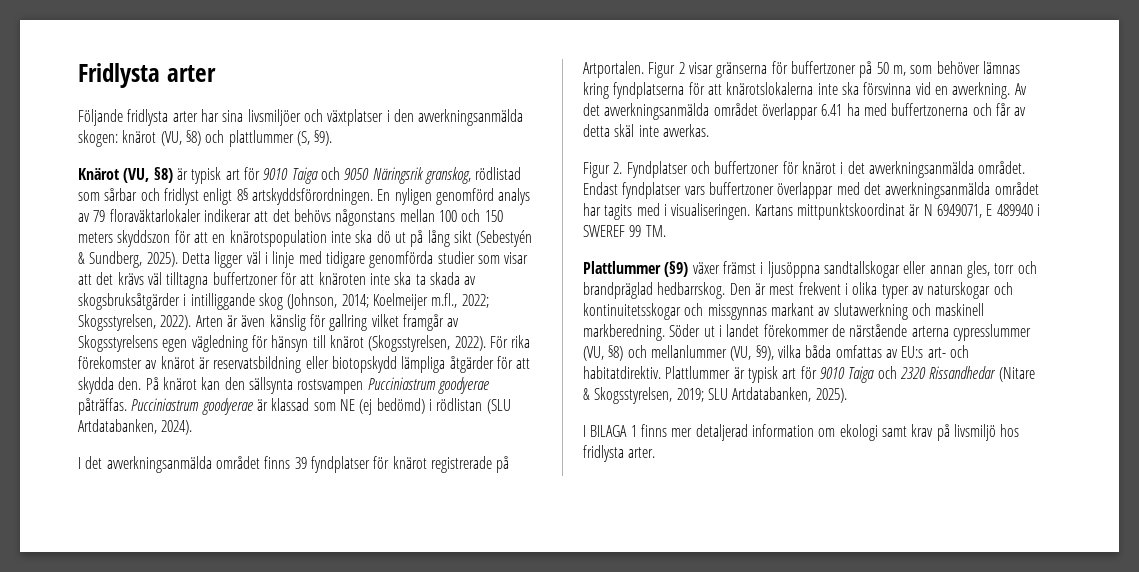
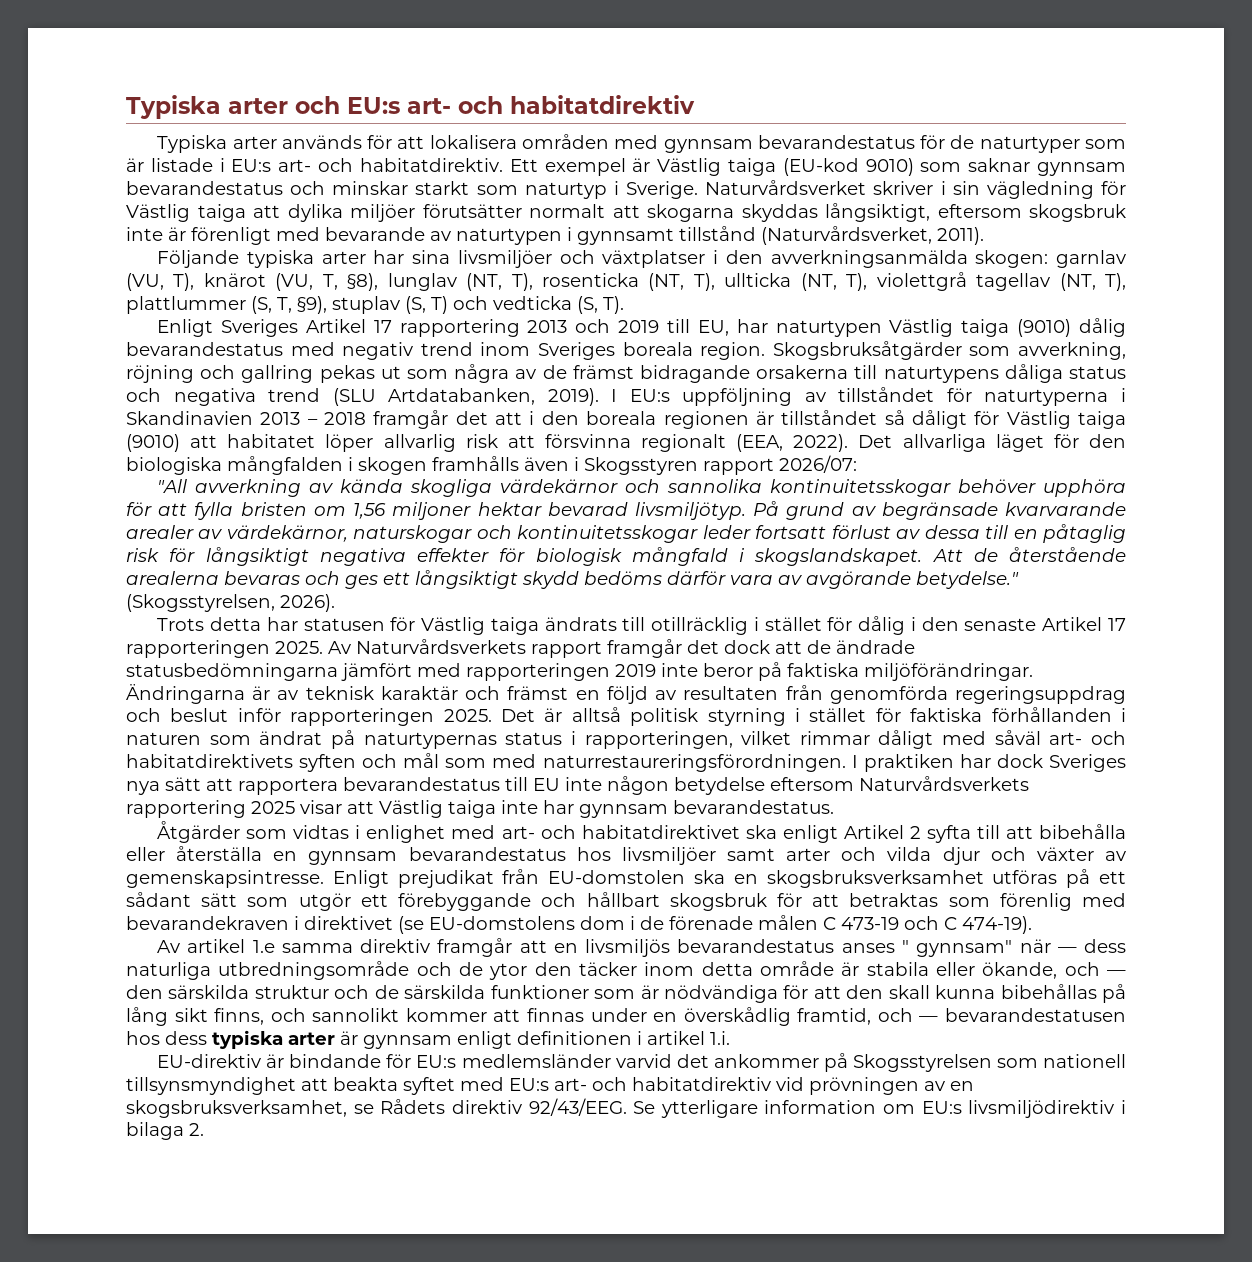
[78,63,216,88] Fridlysta arter -> [126,95,695,119] [157,134,1127,153] [126,158,1126,176] [126,180,1126,199] [126,203,1126,222] [126,226,984,245] Typiska arter och EU:s art- och habitatdirektiv // Typiska arter används för att lokalisera områden med gynnsam bevarandestatus för de naturtyper som är listade i EU:s art- och habitatdirektiv. Ett exempel är Västlig taiga (EU-kod 9010) som saknar gynnsam bevarandestatus och minskar starkt som naturtyp i Sverige. Naturvårdsverket skriver i sin vägledning för Västlig taiga att dylika miljöer förutsätter normalt att skogarna skyddas långsiktigt, eftersom skogsbruk inte är förenligt med bevarande av naturtypen i gynnsamt tillstånd (Naturvårdsverket, 2011).
[127,109,169,126] fridlysta -> [246,250,314,268] typiska
[122,130,333,147] [78,167,522,184] [78,188,531,205] [78,209,503,226] [78,230,533,247] [78,251,529,268] [78,272,477,289] [78,293,489,310] [78,314,460,331] [78,335,531,352] [78,356,531,373] [78,377,489,394] [78,398,511,415] [78,419,193,435] [78,456,510,473] [583,61,1020,78] [583,82,1027,99] [583,103,1027,120] [583,124,709,137] [583,161,1026,178] [583,182,1039,199] [583,203,1040,220] [583,225,666,237] [583,261,1037,278] [583,282,1013,299] [583,303,985,320] [583,324,1031,341] [583,345,969,361] [583,366,1035,383] [583,387,847,404] [583,424,1020,441] [583,445,656,462] knärot (VU, §8) och plattlummer (S, §9). // Knärot (VU, §8) är typisk art för 9010 Taiga och 9050 Näringsrik granskog, rödlistad som sårbar och fridlyst enligt 8§ artskyddsförordningen. En nyligen genomförd analys av 79 floraväktarlokaler indikerar att det behövs någonstans mellan 100 och 150 meters skyddszon för att en knärotspopulation inte ska dö ut på lång sikt (Sebestyén & Sundberg, 2025). Detta ligger väl i linje med tidigare genomförda studier som visar att det krävs väl tilltagna buffertzoner för att knäroten inte ska ta skada av skogsbruksåtgärder i intilliggande skog (Johnson, 2014; Koelmeijer m.fl., 2022; Skogsstyrelsen, 2022). Arten är även känslig för gallring vilket framgår av Skogsstyrelsens egen vägledning för hänsyn till knärot (Skogsstyrelsen, 2022). För rika förekomster av knärot är reservatsbildning eller biotopskydd lämpliga åtgärder för att skydda den. På knärot kan den sällsynta rostsvampen Pucciniastrum goodyerae påträffas. Pucciniastrum goodyerae är klassad som NE (ej bedömd) i rödlistan (SLU Artdatabanken, 2024). // I det avverkningsanmälda området finns 39 fyndplatser för knärot registrerade på Artportalen. Figur 2 visar gränserna för buffertzoner på 50 m, som behöver lämnas kring fyndplatserna för att knärotslokalerna inte ska försvinna vid en avverkning. Av det avverkningsanmälda området överlappar 6.41 ha med buffertzonerna och får av detta skäl inte avverkas. // Figur 2. Fyndplatser och buffertzoner för knärot i det avverkningsanmälda området. Endast fyndplatser vars buffertzoner överlappar med det avverkningsanmälda området har tagits med i visualiseringen. Kartans mittpunktskoordinat är N 6949071, E 489940 i SWEREF 99 TM. // Plattlummer (§9) växer främst i ljusöppna sandtallskogar eller annan gles, torr och brandpräglad hedbarrskog. Den är mest frekvent i olika typer av naturskogar och kontinuitetsskogar och missgynnas markant av slutavverkning och maskinell markberedning. Söder ut i landet förekommer de närstående arterna cypresslummer (VU, §8) och mellanlummer (VU, §9), vilka båda omfattas av EU:s art- och habitatdirektiv. Plattlummer är typisk art för 9010 Taiga och 2320 Rissandhedar (Nitare & Skogsstyrelsen, 2019; SLU Artdatabanken, 2025). // I BILAGA 1 finns mer detaljerad information om ekologi samt krav på livsmiljö hos fridlysta arter. -> [1056,250,1126,268] [126,272,1126,291] [126,296,624,314] [157,318,1127,337] [126,341,1127,360] [126,364,1126,383] [126,387,1126,406] [126,410,1127,429] [126,434,1126,452] [126,455,857,475] [157,479,1126,497] [126,501,1126,520] [126,524,1126,543] [126,547,1126,566] [126,570,1019,589] [126,594,335,612] [157,616,1126,635] [126,639,915,658] [126,662,1033,681] [126,684,1127,704] [126,707,1126,726] [126,730,1126,749] [126,753,1126,772] [126,776,1029,795] [126,800,834,818] [157,821,1126,843] [126,846,1126,865] [126,869,1126,888] [126,892,1126,911] [126,915,1032,934] [157,938,1126,957] [126,961,1127,980] [126,984,1126,1003] [126,1007,1126,1026] [126,1030,730,1049] [157,1053,1127,1072] [126,1077,974,1095] [126,1098,1126,1118] [126,1122,204,1140] garnlav (VU, T), knärot (VU, T, §8), lunglav (NT, T), rosenticka (NT, T), ullticka (NT, T), violettgrå tagellav (NT, T), plattlummer (S, T, §9), stuplav (S, T) och vedticka (S, T). // Enligt Sveriges Artikel 17 rapportering 2013 och 2019 till EU, har naturtypen Västlig taiga (9010) dålig bevarandestatus med negativ trend inom Sveriges boreala region. Skogsbruksåtgärder som avverkning, röjning och gallring pekas ut som några av de främst bidragande orsakerna till naturtypens dåliga status och negativa trend (SLU Artdatabanken, 2019). I EU:s uppföljning av tillståndet för naturtyperna i Skandinavien 2013 – 2018 framgår det att i den boreala regionen är tillståndet så dåligt för Västlig taiga (9010) att habitatet löper allvarlig risk att försvinna regionalt (EEA, 2022). Det allvarliga läget för den biologiska mångfalden i skogen framhålls även i Skogsstyren rapport 2026/07: // "All avverkning av kända skogliga värdekärnor och sannolika kontinuitetsskogar behöver upphöra för att fylla bristen om 1,56 miljoner hektar bevarad livsmiljötyp. På grund av begränsade kvarvarande arealer av värdekärnor, naturskogar och kontinuitetsskogar leder fortsatt förlust av dessa till en påtaglig risk för långsiktigt negativa effekter för biologisk mångfald i skogslandskapet. Att de återstående arealerna bevaras och ges ett långsiktigt skydd bedöms därför vara av avgörande betydelse." (Skogsstyrelsen, 2026). // Trots detta har statusen för Västlig taiga ändrats till otillräcklig i stället för dålig i den senaste Artikel 17 rapporteringen 2025. Av Naturvårdsverkets rapport framgår det dock att de ändrade statusbedömningarna jämfört med rapporteringen 2019 inte beror på faktiska miljöförändringar. Ändringarna är av teknisk karaktär och främst en följd av resultaten från genomförda regeringsuppdrag och beslut inför rapporteringen 2025. Det är alltså politisk styrning i stället för faktiska förhållanden i naturen som ändrat på naturtypernas status i rapporteringen, vilket rimmar dåligt med såväl art- och habitatdirektivets syften och mål som med naturrestaureringsförordningen. I praktiken har dock Sveriges nya sätt att rapportera bevarandestatus till EU inte någon betydelse eftersom Naturvårdsverkets rapportering 2025 visar att Västlig taiga inte har gynnsam bevarandestatus. // Åtgärder som vidtas i enlighet med art- och habitatdirektivet ska enligt Artikel 2 syfta till att bibehålla eller återställa en gynnsam bevarandestatus hos livsmiljöer samt arter och vilda djur och växter av gemenskapsintresse. Enligt prejudikat från EU-domstolen ska en skogsbruksverksamhet utföras på ett sådant sätt som utgör ett förebyggande och hållbart skogsbruk för att betraktas som förenlig med bevarandekraven i direktivet (se EU-domstolens dom i de förenade målen C 473-19 och C 474-19). // Av artikel 1.e samma direktiv framgår att en livsmiljös bevarandestatus anses " gynnsam" när — dess naturliga utbredningsområde och de ytor den täcker inom detta område är stabila eller ökande, och — den särskilda struktur och de särskilda funktioner som är nödvändiga för att den skall kunna bibehållas på lång sikt finns, och sannolikt kommer att finnas under en överskådlig framtid, och — bevarandestatusen hos dess typiska arter är gynnsam enligt definitionen i artikel 1.i. // EU-direktiv är bindande för EU:s medlemsländer varvid det ankommer på Skogsstyrelsen som nationell tillsynsmyndighet att beakta syftet med EU:s art- och habitatdirektiv vid prövningen av en skogsbruksverksamhet, se Rådets direktiv 92/43/EEG. Se ytterligare information om EU:s livsmiljödirektiv i bilaga 2.

